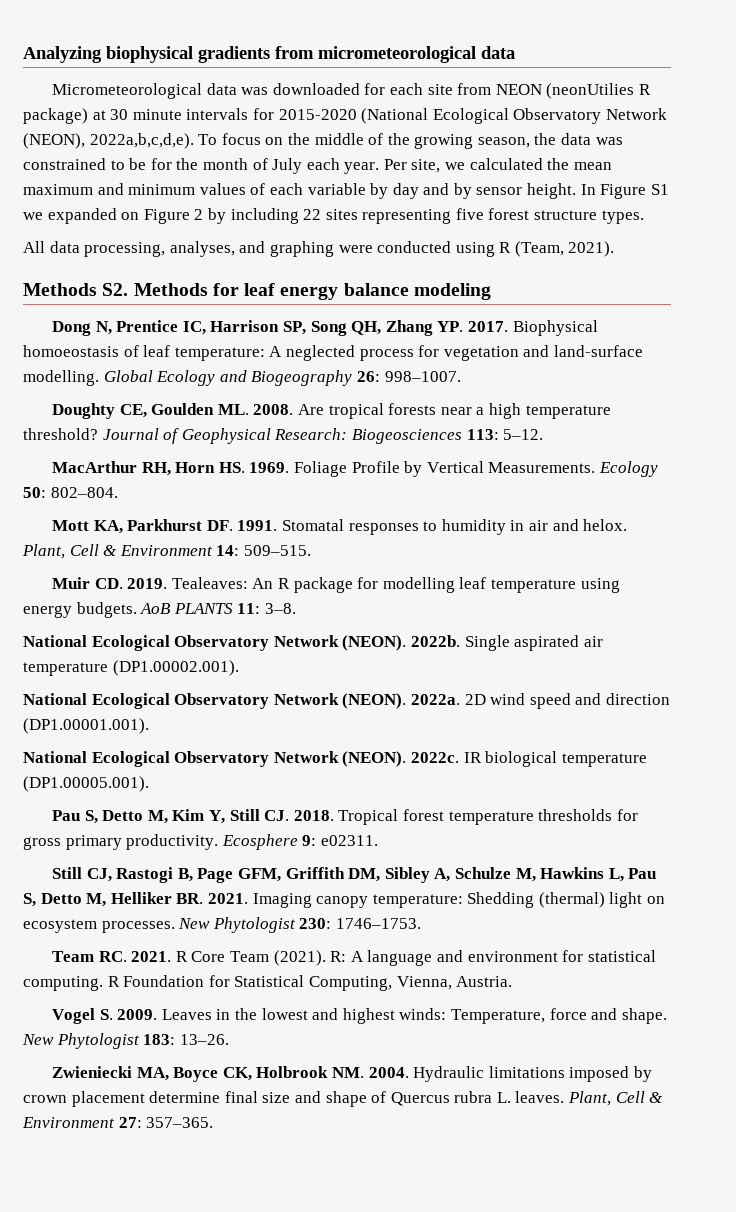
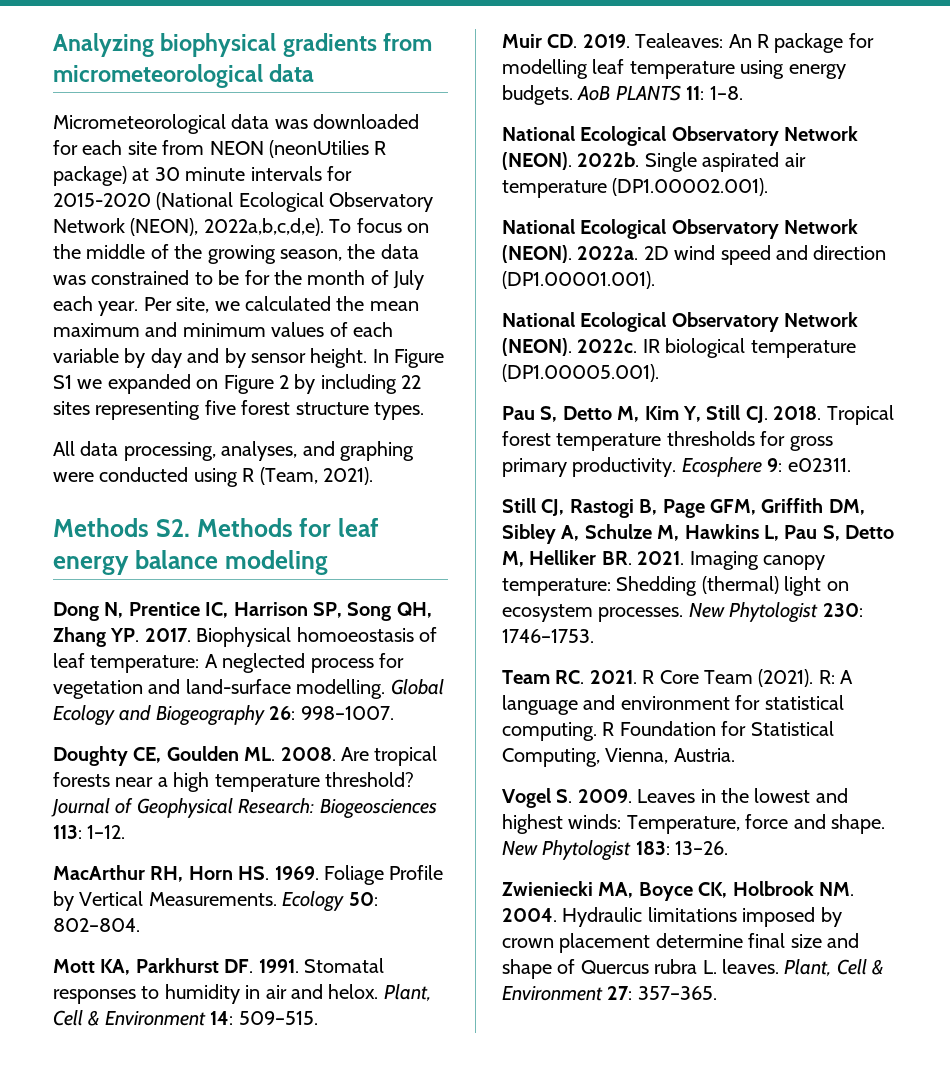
[503,429,544,440] 5–12. -> [87,825,126,839] 1–12.
[264,603,296,614] 3–8. -> [709,86,743,100] 1–8.

